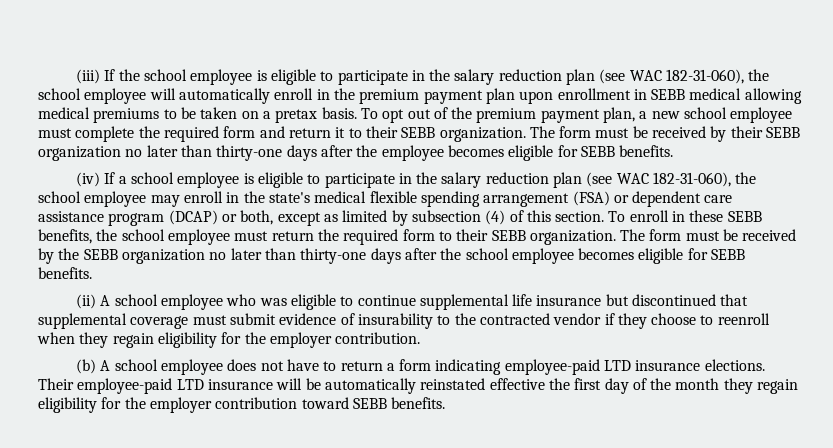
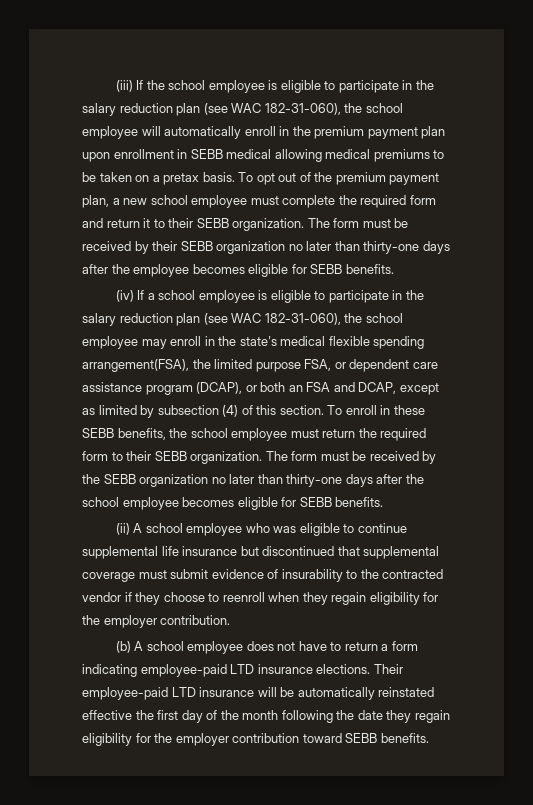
[483,191,610,207] arrangement (FSA) -> [82,359,332,372] arrangement(FSA), the limited purpose FSA,
[168,210,274,225] (DCAP) or both, -> [196,382,397,394] (DCAP), or both an FSA and DCAP,
(720, 384) none -> [281,710,383,723] following the date

